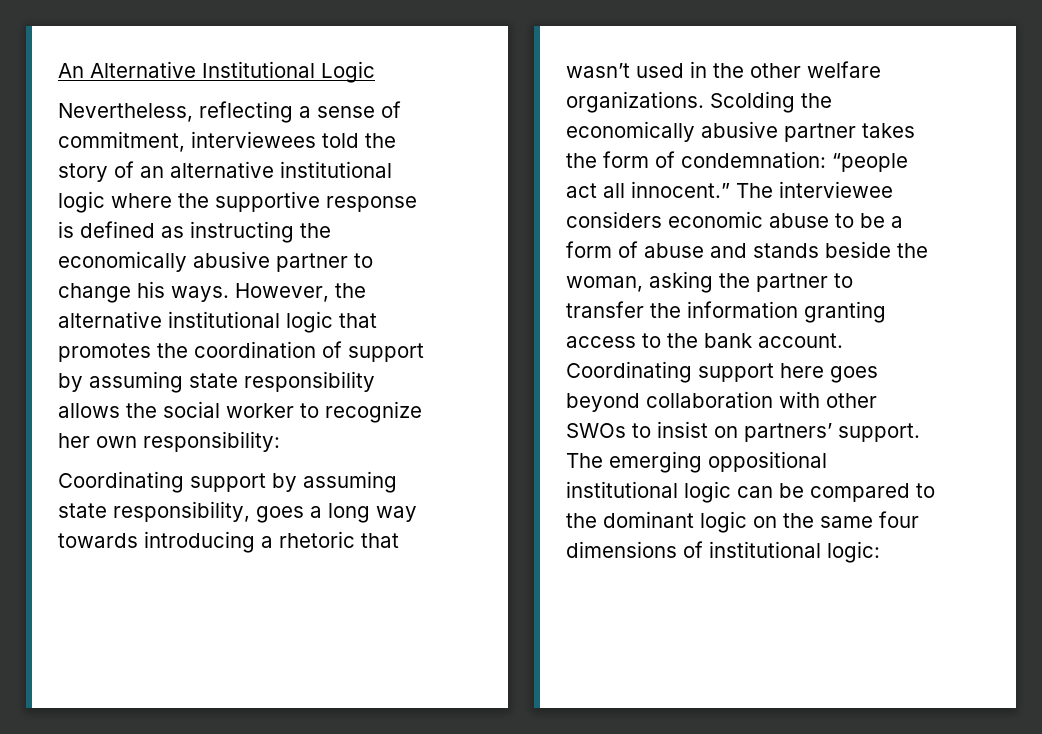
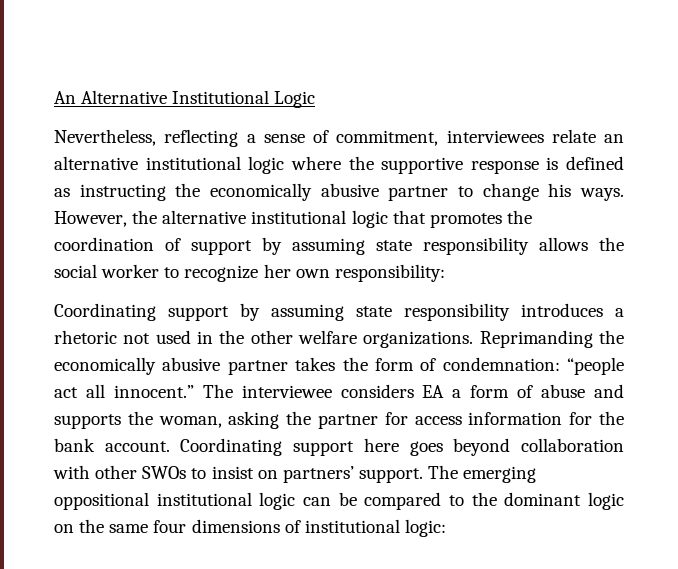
[322,133,396,148] [58,161,134,182] told the story of -> [551,129,596,143] relate
[113,501,417,523] [58,531,399,553] [566,63,630,78] responsibility, goes a long way towards introducing a rhetoric that wasn’t -> [404,303,624,321] [54,330,151,344] responsibility introduces a rhetoric not
[710,91,795,113] Scolding -> [479,330,593,348] Reprimanding
[668,211,885,228] economic abuse to be -> [422,385,445,398] EA
[753,241,891,258] stands beside -> [54,414,121,429] supports
[834,273,853,288] [566,301,886,323] [566,333,661,348] to transfer the information granting access to -> [384,412,593,425] for access information for

